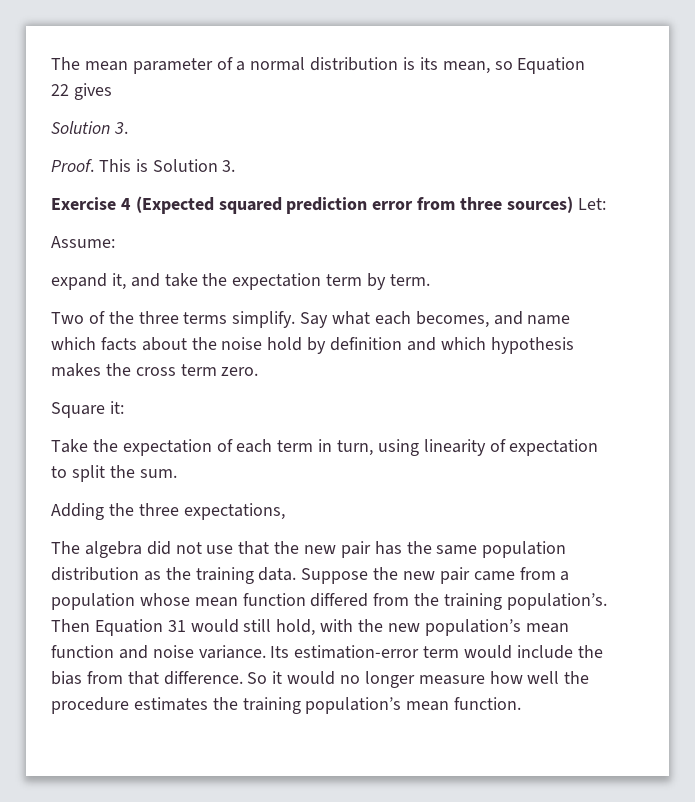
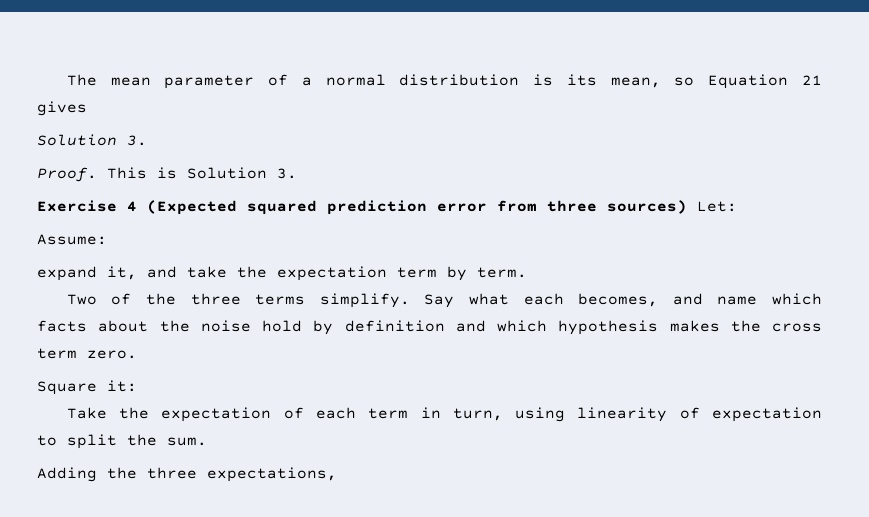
[51,84,69,96] 22 -> [802,75,823,85] 21
[51,541,567,558] [51,567,570,584] [51,593,607,610] [51,619,569,636] [51,645,603,659] [51,671,590,688] [51,697,522,714] // The algebra did not use that the new pair has the same population distribution as the training data. Suppose the new pair came from a population whose mean function differed from the training population’s. Then Equation 31 would still hold, with the new population’s mean function and noise variance. Its estimation-error term would include the bias from that difference. So it would no longer measure how well the procedure estimates the training population’s mean function. -> (337, 474) none

